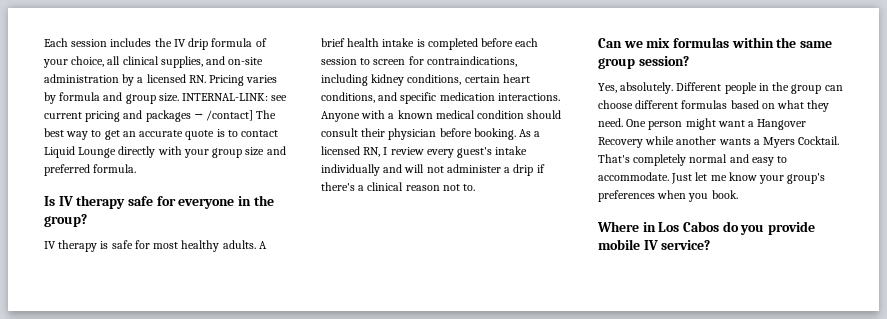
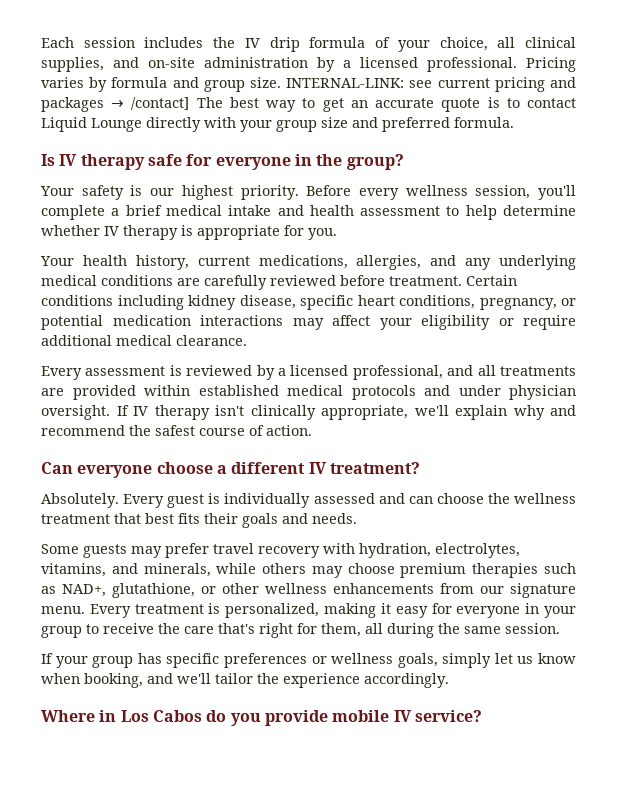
[188,75,206,83] RN. -> [427,57,517,72] professional.
[44,240,267,252] [321,38,539,50] [321,56,517,67] [321,74,530,86] [321,92,560,104] [321,110,562,122] [321,128,541,140] [321,146,528,158] [321,164,545,176] [321,182,476,191] [598,37,832,48] [598,56,689,69] [598,82,843,94] [598,100,830,112] [598,118,807,130] [598,136,840,148] [598,154,788,166] [598,172,826,184] [598,190,738,202] IV therapy is safe for most healthy adults. A brief health intake is completed before each session to screen for contraindications, including kidney conditions, certain heart conditions, and specific medication interactions. Anyone with a known medical condition should consult their physician before booking. As a licensed RN, I review every guest's intake individually and will not administer a drip if there's a clinical reason not to. // Can we mix formulas within the same group session? // Yes, absolutely. Different people in the group can choose different formulas based on what they need. One person might want a Hangover Recovery while another wants a Myers Cocktail. That's completely normal and easy to accommodate. Just let me know your group's preferences when you book. -> [40,185,576,200] [41,205,576,220] [41,225,337,240] [40,255,576,270] [41,275,517,290] [41,295,576,310] [41,315,576,330] [41,335,247,346] [41,365,576,380] [41,385,576,400] [41,405,576,420] [41,425,312,436] [41,462,420,478] [41,493,577,508] [41,513,357,528] [41,543,520,558] [41,563,576,578] [41,583,576,598] [41,603,576,618] [41,623,560,638] [41,653,576,668] [41,673,449,688] Your safety is our highest priority. Before every wellness session, you'll complete a brief medical intake and health assessment to help determine whether IV therapy is appropriate for you. // Your health history, current medications, allergies, and any underlying medical conditions are carefully reviewed before treatment. Certain conditions including kidney disease, specific heart conditions, pregnancy, or potential medication interactions may affect your eligibility or require additional medical clearance. // Every assessment is reviewed by a licensed professional, and all treatments are provided within established medical protocols and under physician oversight. If IV therapy isn't clinically appropriate, we'll explain why and recommend the safest course of action. // Can everyone choose a different IV treatment? // Absolutely. Every guest is individually assessed and can choose the wellness treatment that best fits their goals and needs. // Some guests may prefer travel recovery with hydration, electrolytes, vitamins, and minerals, while others may choose premium therapies such as NAD+, glutathione, or other wellness enhancements from our signature menu. Every treatment is personalized, making it easy for everyone in your group to receive the care that's right for them, all during the same session. // If your group has specific preferences or wellness goals, simply let us know when booking, and we'll tailor the experience accordingly.

